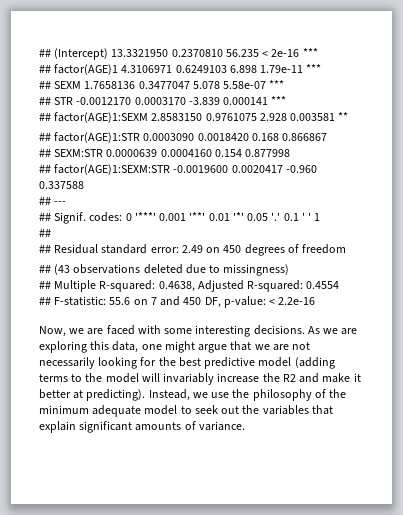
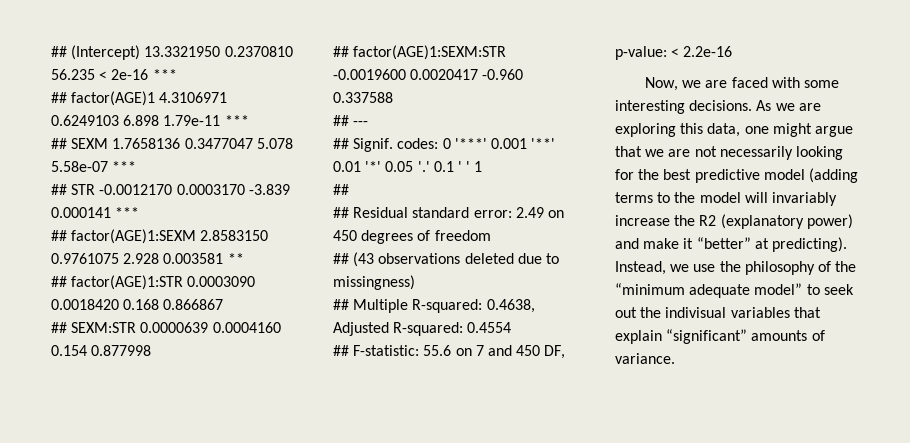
(296, 378) none -> [720,214,853,229] (explanatory power)
[39,389,71,399] better -> [696,237,751,249] “better”
[39,405,178,417] minimum adequate model -> [615,283,803,298] “minimum adequate model”
(260, 409) none -> [665,307,727,318] indivisual
[79,421,133,433] significant -> [666,329,748,344] “significant”

